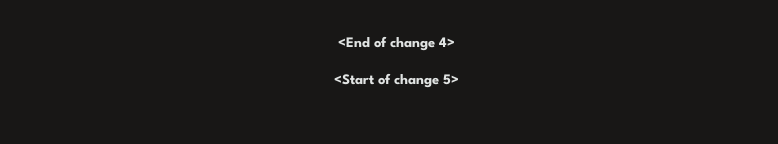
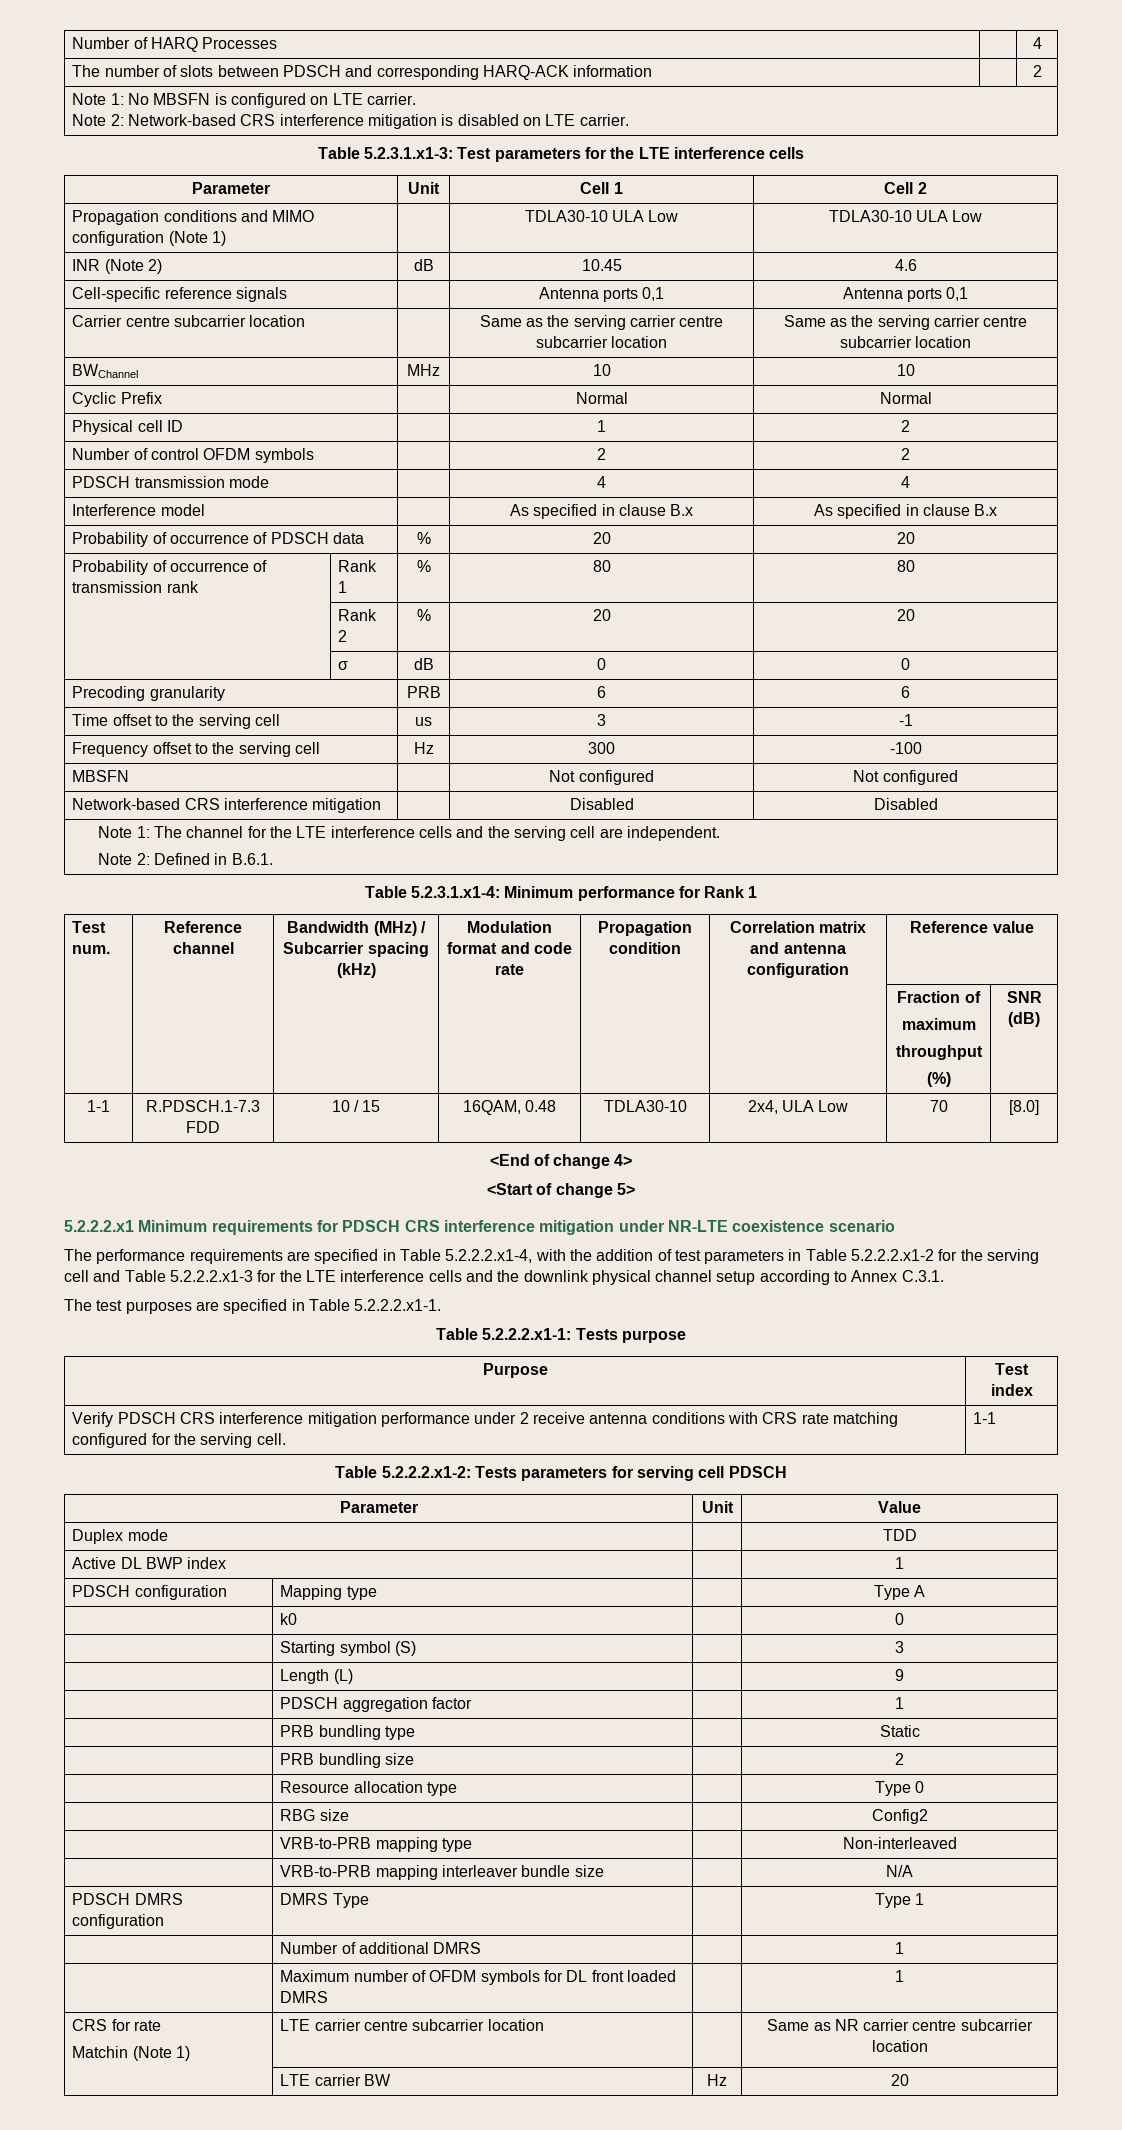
(338, 42) none -> [72,37,278,52] [1032,37,1042,49] [72,65,653,80] [1032,65,1042,77] [72,93,416,108] [72,114,629,129] [317,147,805,162] [192,182,270,194] [408,182,440,194] [580,182,623,194] [884,182,927,194] [72,210,315,225] [72,231,227,246] [524,210,679,222] [828,210,983,222] [72,259,163,274] [413,259,434,271] [581,259,622,271] [894,259,917,271] [72,287,288,302] [538,287,665,302] [842,287,969,302] [72,315,306,327] [479,315,724,330] [535,336,668,348] [783,315,1028,330] [839,336,972,348] [72,364,139,378] [407,364,440,376] [592,364,611,376] [896,364,915,376] [72,392,162,407] [575,392,628,404] [879,392,932,404] [72,420,184,435] [597,420,606,432] [901,420,910,432] [72,448,314,463] [597,448,606,460] [901,448,910,460] [72,476,270,488] [597,476,606,488] [901,476,910,488] [72,504,205,516] [509,504,694,519] [813,504,998,519] [72,532,365,547] [416,532,431,544] [592,532,611,544] [896,532,915,544] [72,560,268,575] [72,581,199,593] [338,560,378,572] [338,581,348,593] [416,560,431,572] [592,560,611,572] [896,560,915,572] [338,609,378,621] [338,630,348,642] [416,609,431,621] [592,609,611,621] [896,609,915,621] [338,661,349,670] [413,658,434,670] [597,658,606,670] [901,658,910,670] [72,686,225,701] [406,686,441,698] [597,686,606,698] [901,686,910,698] [72,714,281,729] [415,717,432,726] [597,714,606,726] [898,714,913,726] [72,742,321,757] [413,742,434,754] [588,742,615,754] [889,742,922,754] [72,770,130,782] [549,770,654,785] [853,770,958,785] [72,798,382,813] [569,798,634,810] [873,798,938,810] [98,826,720,841] [98,853,273,865] [364,886,758,901] [72,921,107,933] [72,945,111,954] [164,921,242,933] [172,942,234,954] [287,921,426,936] [283,942,429,957] [336,963,376,978] [467,921,552,933] [447,942,572,954] [495,964,524,975] [598,921,692,936] [609,942,681,954] [729,921,867,933] [750,942,846,954] [747,963,849,978] [910,921,1034,933] [897,991,981,1003] [901,1018,976,1030] [895,1045,983,1060] [926,1072,951,1087] [1006,991,1042,1003] [1008,1012,1040,1027] [87,1100,110,1112] [146,1100,260,1112] [186,1121,220,1133] [331,1100,381,1112] [462,1100,557,1115] [603,1100,687,1112] [747,1100,849,1114] [929,1100,948,1112] [1009,1100,1039,1115] Number of HARQ Processes | | 4 // The number of slots between PDSCH and corresponding HARQ-ACK information | | 2 // Note 1: No MBSFN is configured on LTE carrier. // Note 2: Network-based CRS interference mitigation is disabled on LTE carrier. // Table 5.2.3.1.x1-3: Test parameters for the LTE interference cells // Parameter | Unit | Cell 1 | Cell 2 // Propagation conditions and MIMO configuration (Note 1) | | TDLA30-10 ULA Low | TDLA30-10 ULA Low // INR (Note 2) | dB | 10.45 | 4.6 // Cell-specific reference signals | | Antenna ports 0,1 | Antenna ports 0,1 // Carrier centre subcarrier location | | Same as the serving carrier centre subcarrier location | Same as the serving carrier centre subcarrier location // BWChannel | MHz | 10 | 10 // Cyclic Prefix | | Normal | Normal // Physical cell ID | | 1 | 2 // Number of control OFDM symbols | | 2 | 2 // PDSCH transmission mode | | 4 | 4 // Interference model | | As specified in clause B.x | As specified in clause B.x // Probability of occurrence of PDSCH data | % | 20 | 20 // Probability of occurrence of transmission rank | Rank 1 | % | 80 | 80 // | Rank 2 | % | 20 | 20 // | σ | dB | 0 | 0 // Precoding granularity | PRB | 6 | 6 // Time offset to the serving cell | us | 3 | -1 // Frequency offset to the serving cell | Hz | 300 | -100 // MBSFN | | Not configured | Not configured // Network-based CRS interference mitigation | | Disabled | Disabled // Note 1: The channel for the LTE interference cells and the serving cell are independent. // Note 2: Defined in B.6.1. // Table 5.2.3.1.x1-4: Minimum performance for Rank 1 // Test num. | Reference channel | Bandwidth (MHz) / Subcarrier spacing (kHz) | Modulation format and code rate | Propagation condition | Correlation matrix and antenna configuration | Reference value // | | | | | | Fraction of // maximum // throughput // (%) | SNR (dB) // 1-1 | R.PDSCH.1-7.3 FDD | 10 / 15 | 16QAM, 0.48 | TDLA30-10 | 2x4, ULA Low | 70 | [8.0] //
(459, 79) none -> [64,1220,895,1235] [64,1249,1040,1264] [64,1270,944,1285] [64,1299,442,1314] [436,1328,686,1343] [482,1363,548,1378] [995,1363,1029,1375] [990,1384,1033,1396] [72,1412,898,1427] [72,1433,286,1448] [973,1412,997,1424] [335,1466,787,1481] [339,1501,418,1513] [701,1501,734,1513] [878,1501,921,1513] [72,1529,168,1544] [882,1529,917,1541] [72,1557,227,1569] [895,1557,904,1569] [72,1585,227,1600] [280,1585,377,1600] [873,1585,926,1600] [280,1613,298,1625] [895,1613,904,1625] [280,1641,417,1656] [895,1641,904,1653] [280,1669,353,1684] [895,1669,904,1681] [280,1697,473,1712] [895,1697,904,1709] [280,1725,416,1740] [879,1725,920,1737] [280,1753,415,1768] [895,1753,904,1765] [280,1781,458,1796] [874,1781,925,1796] [280,1809,349,1821] [871,1809,928,1824] [280,1837,473,1852] [842,1837,957,1849] [280,1865,604,1880] [886,1865,913,1877] [72,1893,183,1905] [72,1914,165,1929] [280,1893,369,1908] [874,1893,925,1908] [280,1942,482,1954] [895,1942,904,1954] [280,1970,676,1985] [280,1991,329,2003] [895,1970,904,1982] [72,2019,162,2031] [72,2046,191,2061] [280,2019,544,2031] [767,2019,1033,2031] [871,2040,928,2052] [280,2074,392,2086] [707,2074,727,2086] [890,2074,909,2086] // 5.2.2.2.x1 Minimum requirements for PDSCH CRS interference mitigation under NR-LTE coexistence scenario // The performance requirements are specified in Table 5.2.2.2.x1-4, with the addition of test parameters in Table 5.2.2.2.x1-2 for the serving cell and Table 5.2.2.2.x1-3 for the LTE interference cells and the downlink physical channel setup according to Annex C.3.1. // The test purposes are specified in Table 5.2.2.2.x1-1. // Table 5.2.2.2.x1-1: Tests purpose // Purpose | Test index // Verify PDSCH CRS interference mitigation performance under 2 receive antenna conditions with CRS rate matching configured for the serving cell. | 1-1 // Table 5.2.2.2.x1-2: Tests parameters for serving cell PDSCH // Parameter | Unit | Value // Duplex mode | | TDD // Active DL BWP index | | 1 // PDSCH configuration | Mapping type | | Type A // | k0 | | 0 // | Starting symbol (S) | | 3 // | Length (L) | | 9 // | PDSCH aggregation factor | | 1 // | PRB bundling type | | Static // | PRB bundling size | | 2 // | Resource allocation type | | Type 0 // | RBG size | | Config2 // | VRB-to-PRB mapping type | | Non-interleaved // | VRB-to-PRB mapping interleaver bundle size | | N/A // PDSCH DMRS configuration | DMRS Type | | Type 1 // | Number of additional DMRS | | 1 // | Maximum number of OFDM symbols for DL front loaded DMRS | | 1 // CRS for rate // Matchin (Note 1) | LTE carrier centre subcarrier location | | Same as NR carrier centre subcarrier location // | LTE carrier BW | Hz | 20

